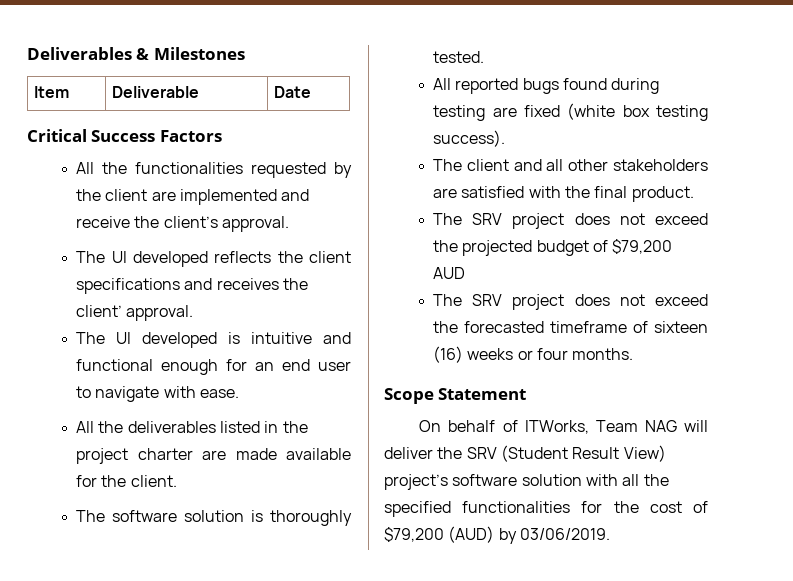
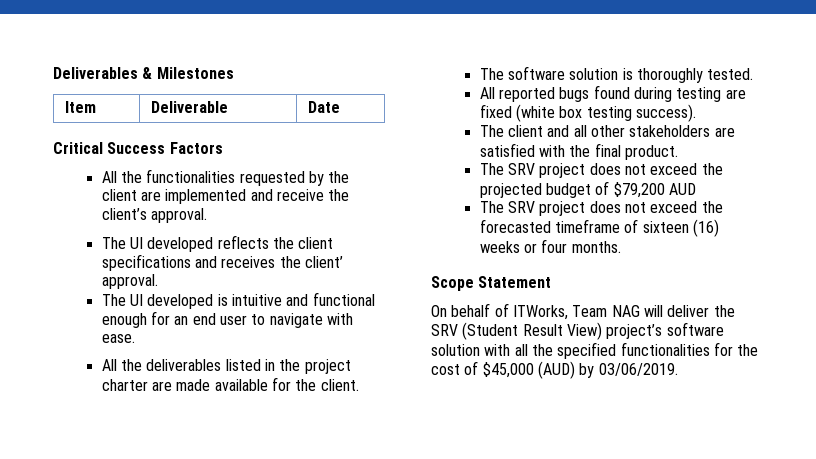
[384,527,444,542] $79,200 -> [482,362,534,378] $45,000

